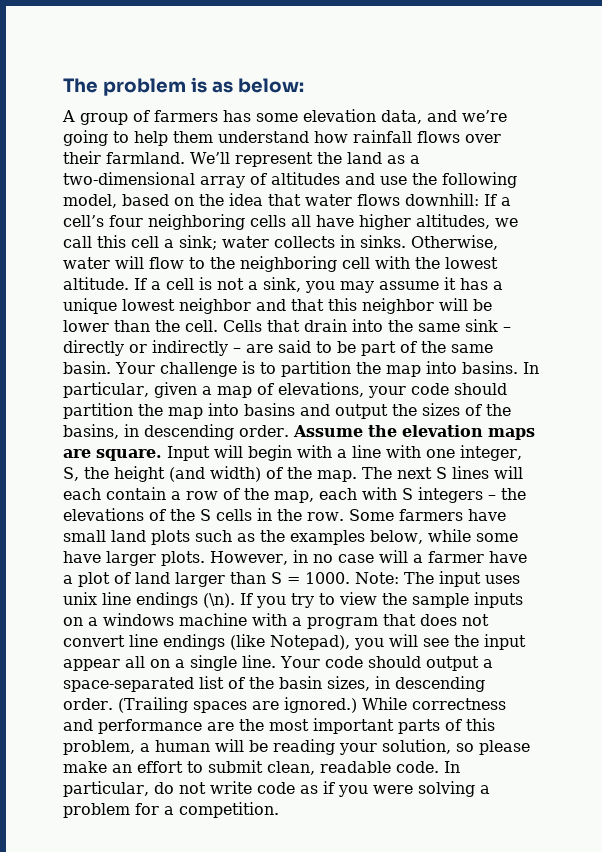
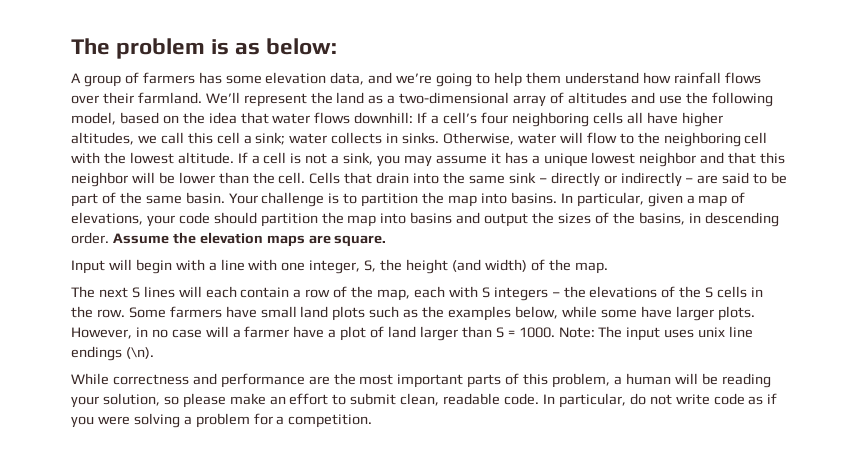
(162, 455) none -> (387, 241) //
(357, 476) none -> (608, 268) //
[240,592,523,608] [63,613,489,629] [63,634,526,650] [63,655,493,671] [63,676,485,692] [63,697,357,713] If you try to view the sample inputs on a windows machine with a program that does not convert line endings (like Notepad), you will see the input appear all on a single line. Your code should output a space-separated list of the basin sizes, in descending order. (Trailing spaces are ignored.) -> (154, 353) //

